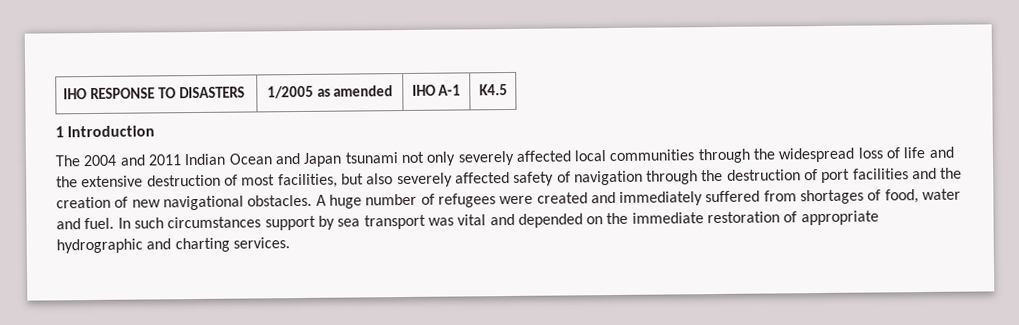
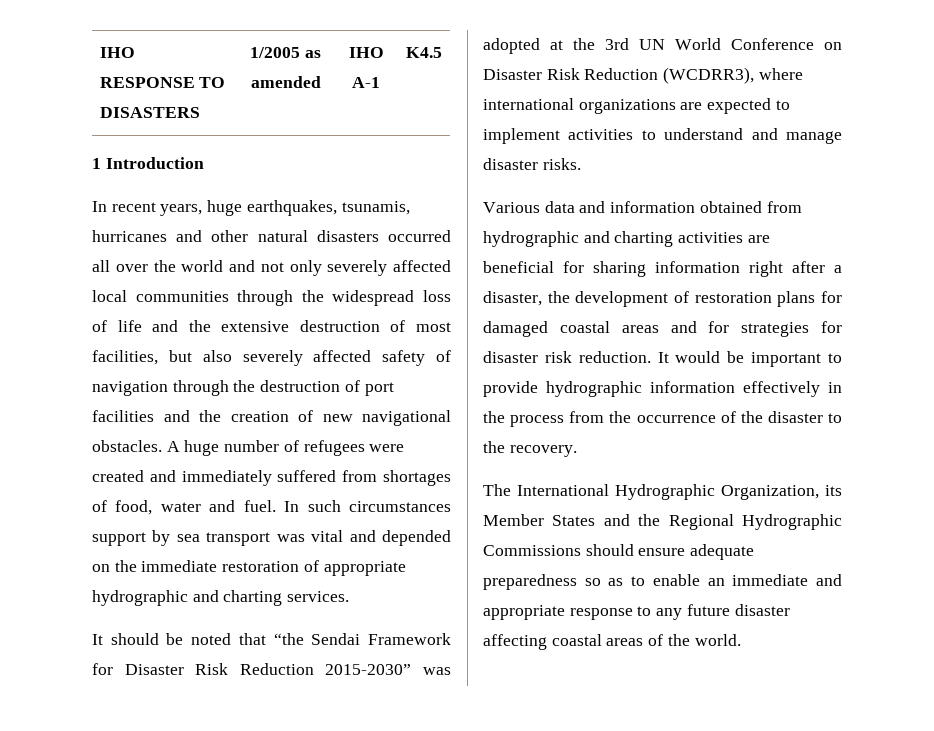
[55,152,399,167] The 2004 and 2011 Indian Ocean and Japan tsunami -> [92,200,410,216] [92,230,451,242] [92,260,255,272] In recent years, huge earthquakes, tsunamis, hurricanes and other natural disasters occurred all over the world and
(290, 243) none -> [92,633,452,645] [92,663,451,675] [483,38,842,54] [483,67,803,84] [483,98,790,114] [483,128,842,144] [483,158,581,170] [483,201,802,213] [483,231,770,247] [483,261,842,277] [483,291,842,307] [483,321,842,337] [483,351,842,367] [483,381,842,397] [483,411,842,427] [483,441,577,457] [483,484,842,500] [483,514,842,530] [483,544,755,560] [483,574,842,590] [483,604,790,620] [483,634,741,650] // It should be noted that “the Sendai Framework for Disaster Risk Reduction 2015-2030” was adopted at the 3rd UN World Conference on Disaster Risk Reduction (WCDRR3), where international organizations are expected to implement activities to understand and manage disaster risks. // Various data and information obtained from hydrographic and charting activities are beneficial for sharing information right after a disaster, the development of restoration plans for damaged coastal areas and for strategies for disaster risk reduction. It would be important to provide hydrographic information effectively in the process from the occurrence of the disaster to the recovery. // The International Hydrographic Organization, its Member States and the Regional Hydrographic Commissions should ensure adequate preparedness so as to enable an immediate and appropriate response to any future disaster affecting coastal areas of the world.

